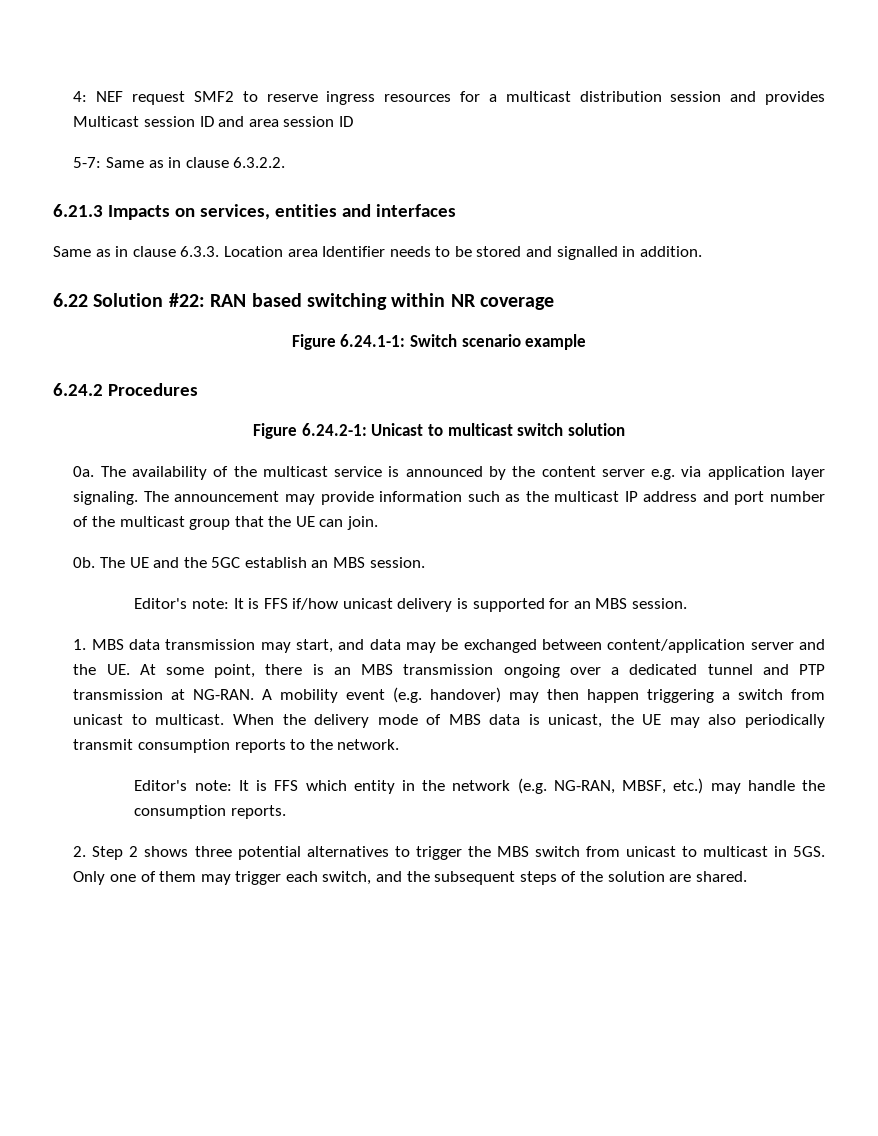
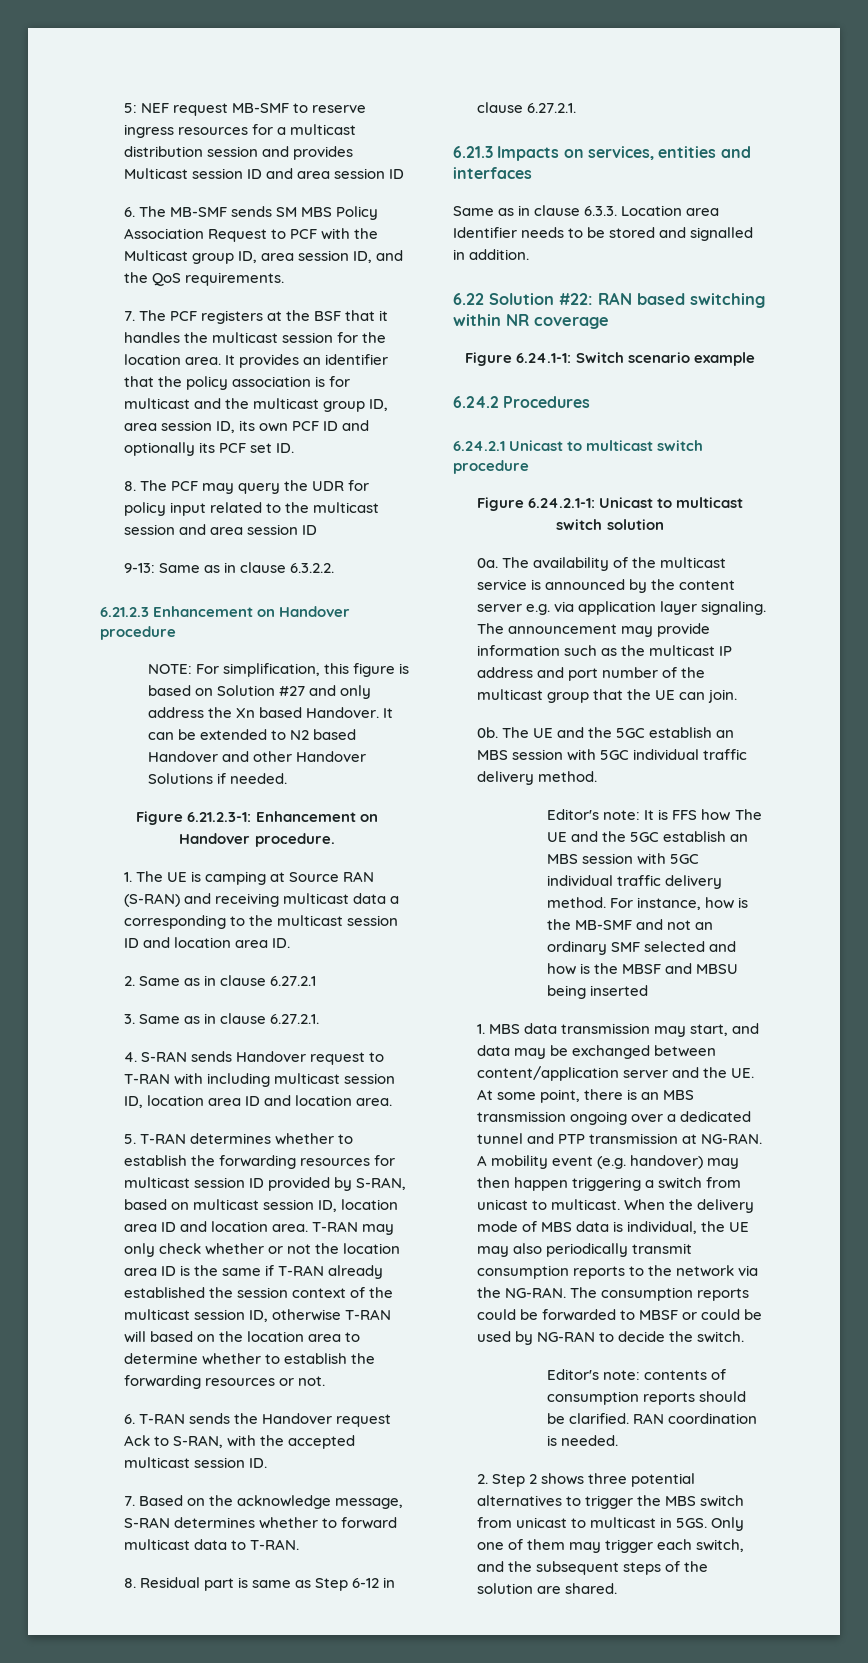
[73,91,88,102] 4: -> [123,103,137,113] 5:
[193,91,234,102] SMF2 -> [232,103,290,113] MB-SMF
[73,157,102,168] 5-7: -> [123,206,379,220] [123,228,379,242] [123,250,404,264] [123,272,285,286] [123,310,389,324] [123,332,387,343] [123,354,389,368] [123,376,351,390] [123,398,389,412] [123,420,370,433] [123,442,295,456] [123,480,370,494] [123,502,380,516] [123,524,318,535] [123,563,155,573] 6. The MB-SMF sends SM MBS Policy Association Request to PCF with the Multicast group ID, area session ID, and the QoS requirements. // 7. The PCF registers at the BSF that it handles the multicast session for the location area. It provides an identifier that the policy association is for multicast and the multicast group ID, area session ID, its own PCF ID and optionally its PCF set ID. // 8. The PCF may query the UDR for policy input related to the multicast session and area session ID // 9-13:
(286, 162) none -> [100,606,351,617] [100,626,176,640] [147,663,410,677] [147,685,372,699] [147,707,394,718] [147,729,357,740] [147,751,367,762] [147,773,288,784] [136,811,378,825] [179,833,335,847] [123,871,375,885] [123,893,400,907] [123,915,399,929] [123,937,291,948] [123,975,317,986] [123,1013,320,1024] [123,1051,385,1065] [123,1073,396,1087] [123,1095,393,1108] [123,1133,354,1145] [123,1155,396,1169] [123,1177,407,1191] [123,1199,399,1212] [123,1221,395,1235] [123,1243,401,1257] [123,1265,384,1279] [123,1287,394,1298] [123,1309,392,1322] [123,1331,361,1343] [123,1353,376,1365] [123,1375,326,1389] [123,1413,392,1427] [123,1435,356,1449] [123,1457,268,1468] [123,1495,404,1509] [123,1517,398,1529] [123,1539,300,1550] [123,1577,396,1591] [476,102,577,113] // 6.21.2.3 Enhancement on Handover procedure // NOTE: For simplification, this figure is based on Solution #27 and only address the Xn based Handover. It can be extended to N2 based Handover and other Handover Solutions if needed. // Figure 6.21.2.3-1: Enhancement on Handover procedure. // 1. The UE is camping at Source RAN (S-RAN) and receiving multicast data a corresponding to the multicast session ID and location area ID. // 2. Same as in clause 6.27.2.1 // 3. Same as in clause 6.27.2.1. // 4. S-RAN sends Handover request to T-RAN with including multicast session ID, location area ID and location area. // 5. T-RAN determines whether to establish the forwarding resources for multicast session ID provided by S-RAN, based on multicast session ID, location area ID and location area. T-RAN may only check whether or not the location area ID is the same if T-RAN already established the session context of the multicast session ID, otherwise T-RAN will based on the location area to determine whether to establish the forwarding resources or not. // 6. T-RAN sends the Handover request Ack to S-RAN, with the accepted multicast session ID. // 7. Based on the acknowledge message, S-RAN determines whether to forward multicast data to T-RAN. // 8. Residual part is same as Step 6-12 in clause 6.27.2.1.
[253,423,367,439] // Figure 6.24.2-1: -> [453,440,704,451] [453,460,529,474] [476,497,595,511] // 6.24.2.1 Unicast to multicast switch procedure // Figure 6.24.2.1-1:
[369,557,425,568] [134,598,688,612] session. // Editor's note: It is FFS if/how unicast delivery is supported for an MBS session. -> [512,749,748,761] [476,771,598,785] [547,809,762,821] [547,831,749,842] [547,853,700,865] [547,875,723,889] [547,897,749,910] [547,919,714,930] [547,941,737,955] [547,963,739,975] [547,985,649,999] session with 5GC individual traffic delivery method. // Editor's note: It is FFS how The UE and the 5GC establish an MBS session with 5GC individual traffic delivery method. For instance, how is the MB-SMF and not an ordinary SMF selected and how is the MBSF and MBSU being inserted
[548,714,603,728] unicast, -> [627,1221,698,1234] individual,
[337,739,400,750] [134,778,825,794] [134,805,286,819] network. // Editor's note: It is FFS which entity in the network (e.g. NG-RAN, MBSF, etc.) may handle the consumption reports. -> [676,1265,759,1277] [476,1287,750,1301] [476,1309,763,1321] [476,1331,745,1345] [547,1369,727,1380] [547,1391,747,1405] [547,1413,758,1424] [547,1435,619,1446] network via the NG-RAN. The consumption reports could be forwarded to MBSF or could be used by NG-RAN to decide the switch. // Editor's note: contents of consumption reports should be clarified. RAN coordination is needed.

